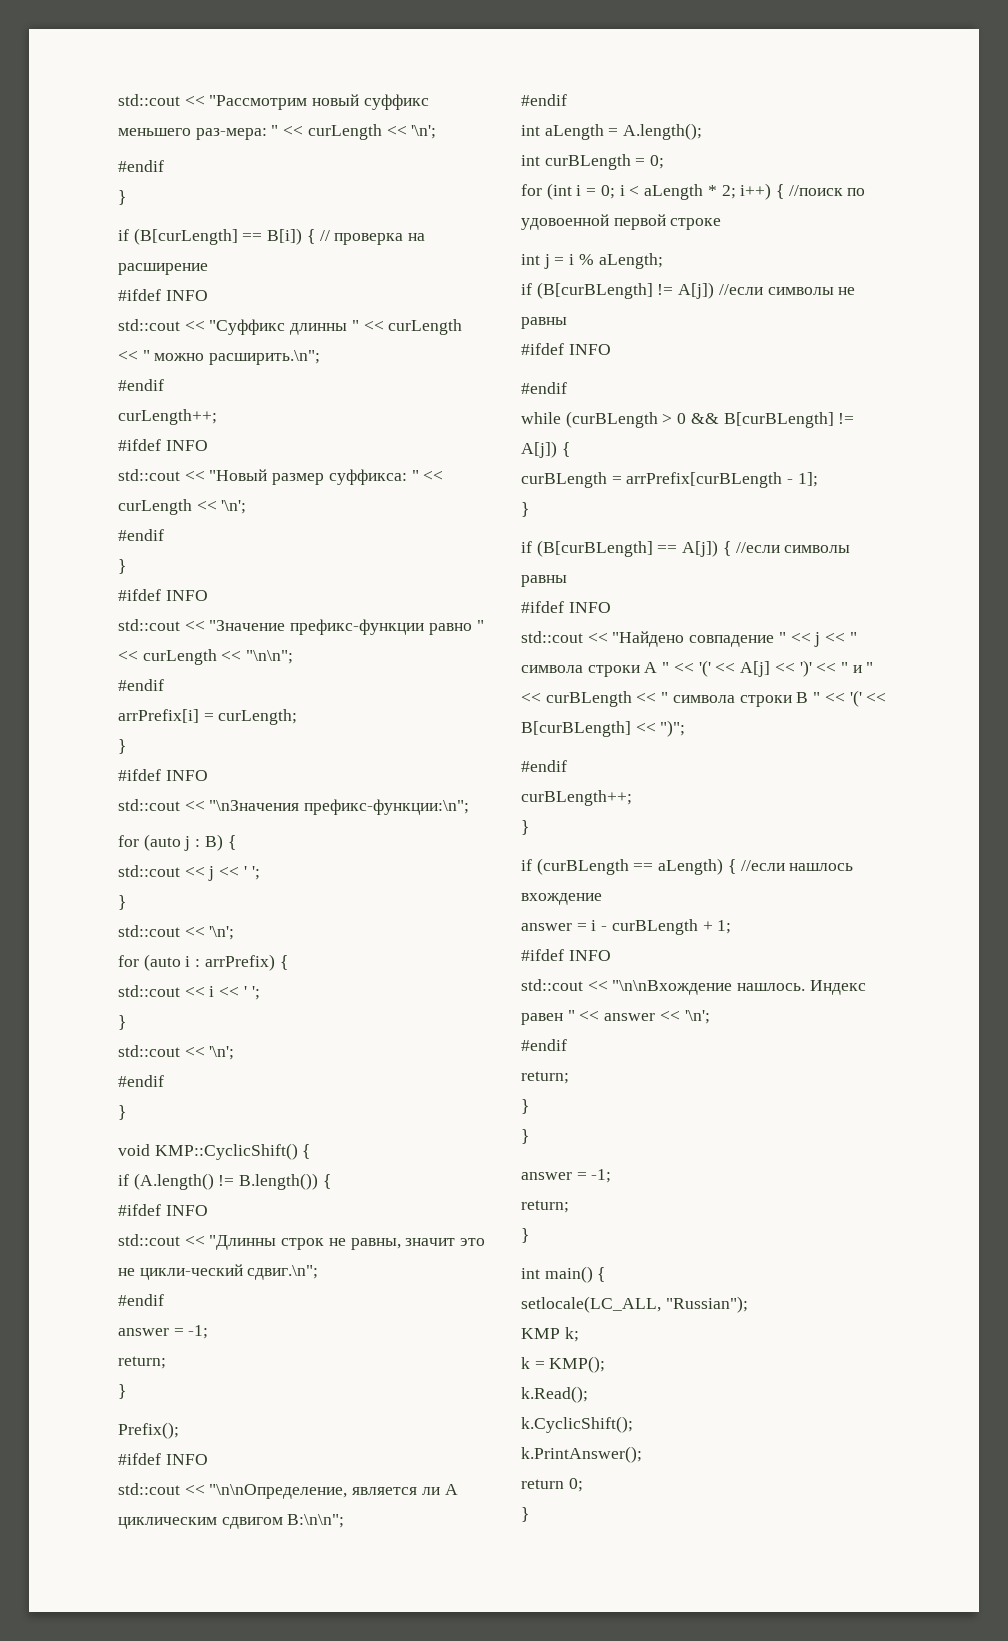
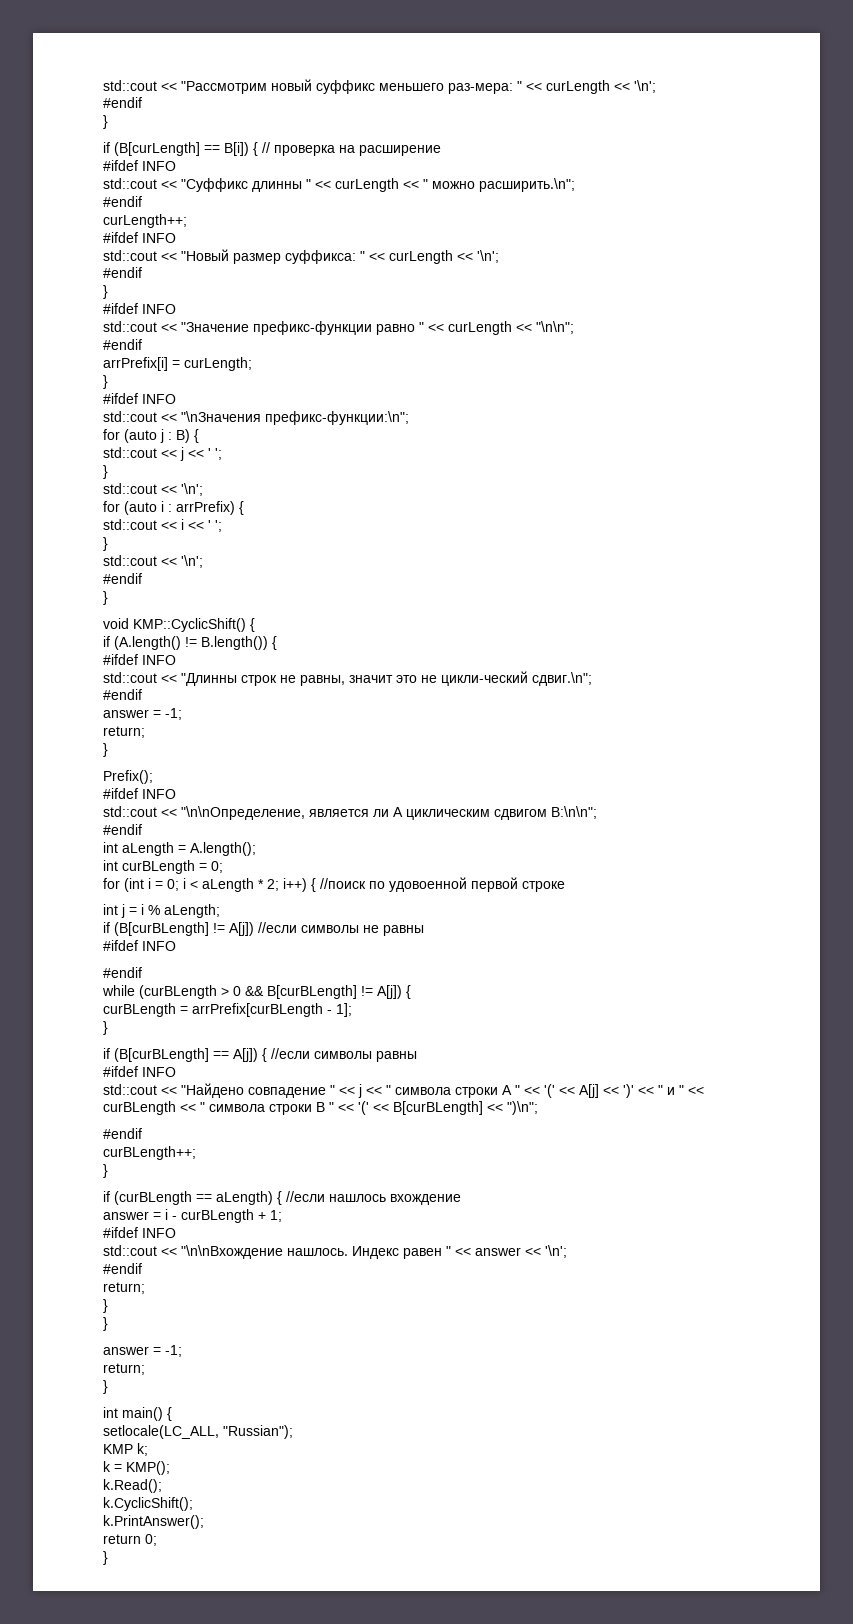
[660,720,686,737] ")"; -> [507,1101,538,1115] ")\n";

